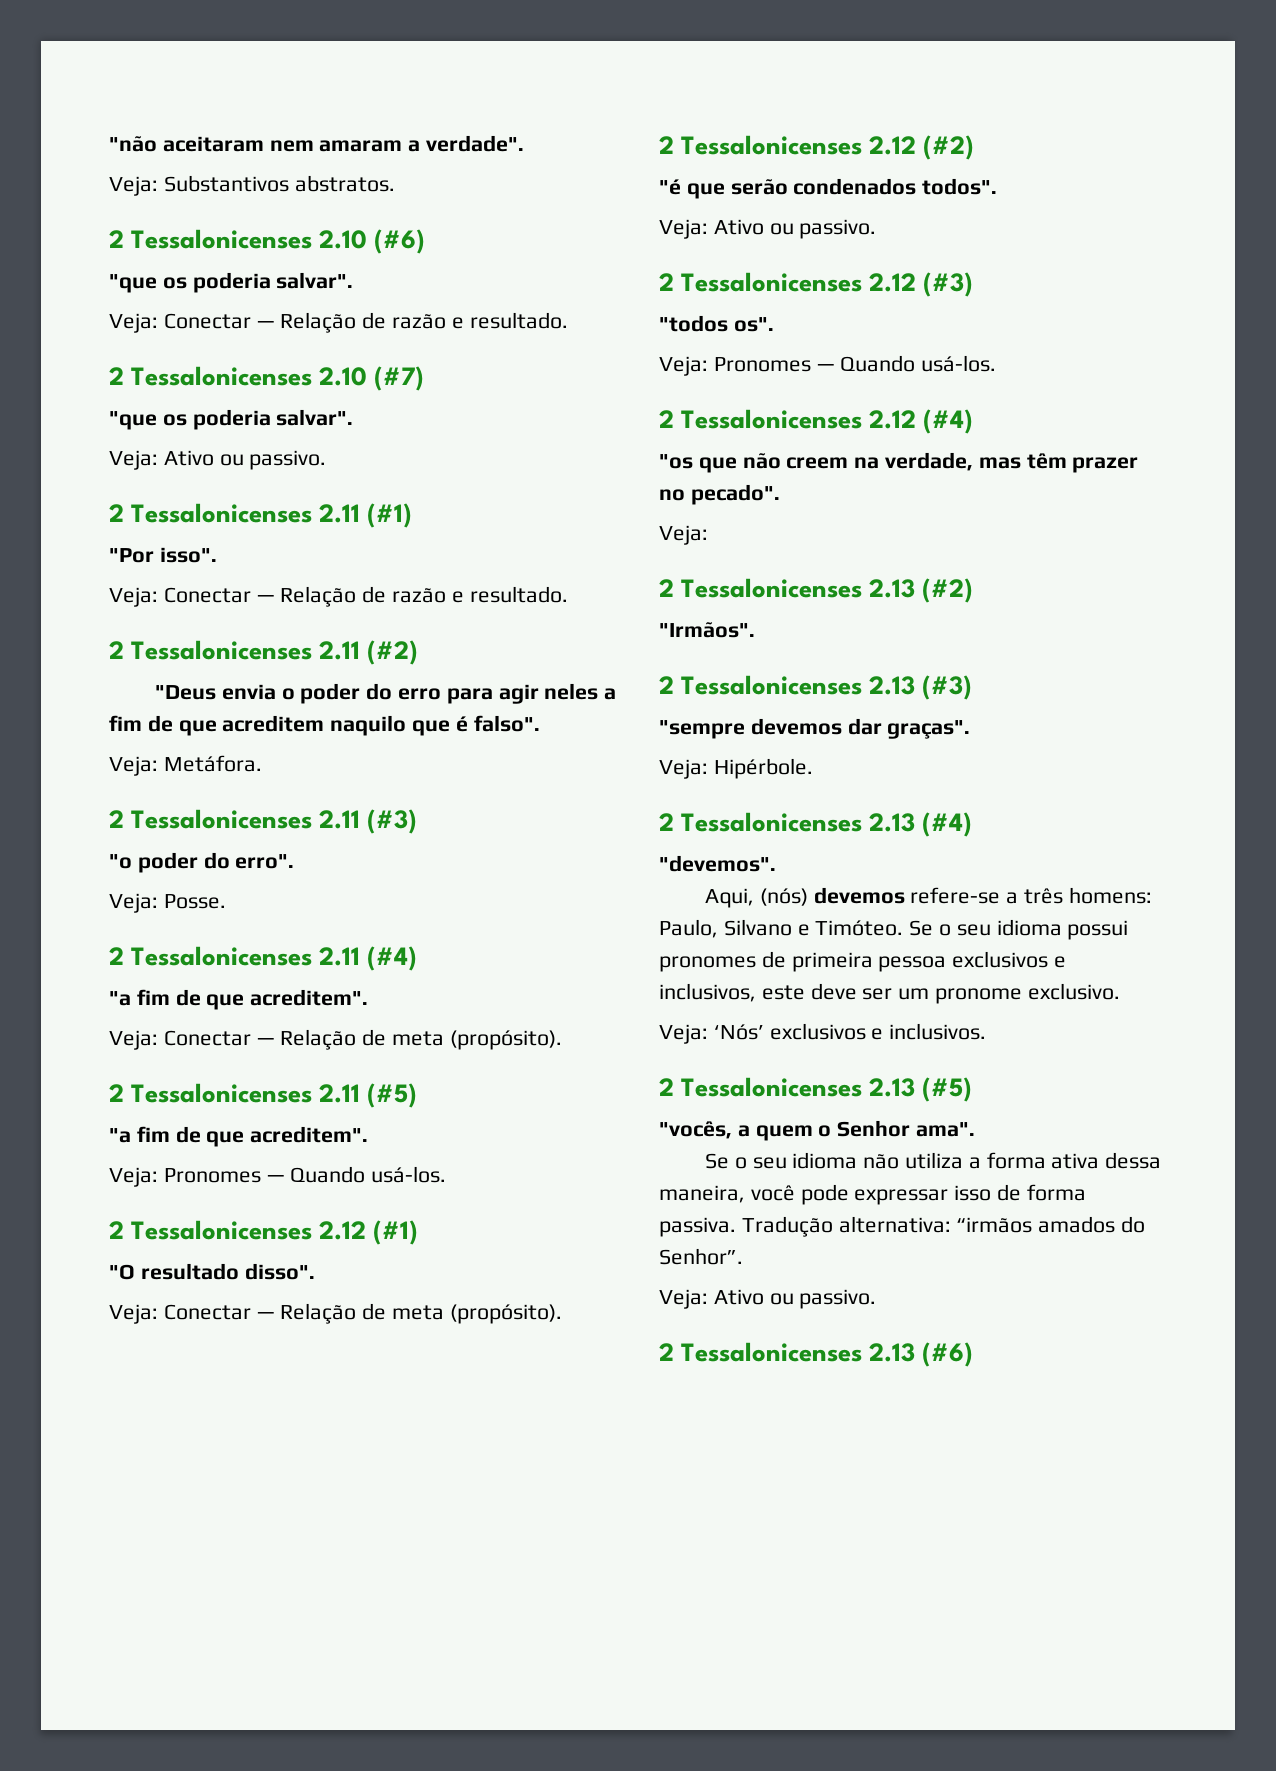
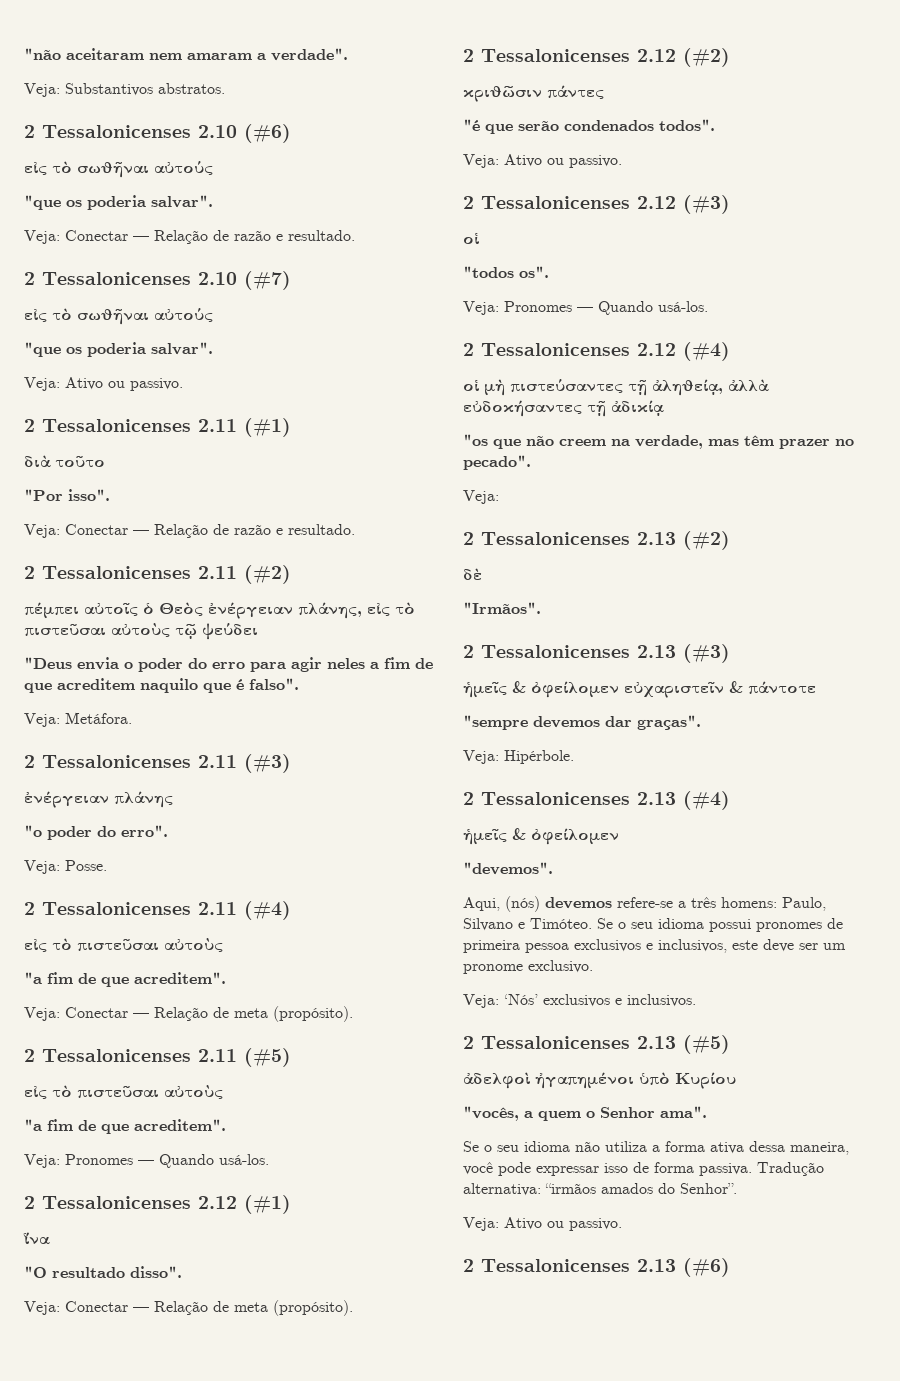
(426, 241) none -> [24,161,213,178] // εἰς τὸ σωθῆναι αὐτούς
(425, 378) none -> [24,308,213,325] // εἰς τὸ σωθῆναι αὐτούς
(413, 515) none -> [24,455,105,467] // διὰ τοῦτο
(419, 652) none -> [24,602,415,619] [24,623,258,640] // πέμπει αὐτοῖς ὁ Θεὸς ἐνέργειαν πλάνης, εἰς τὸ πιστεῦσαι αὐτοὺς τῷ ψεύδει
(418, 821) none -> [24,791,173,808] // ἐνέργειαν πλάνης
(418, 958) none -> [24,938,223,952] // εἰς τὸ πιστεῦσαι αὐτοὺς
(418, 1095) none -> [24,1085,223,1099] // εἰς τὸ πιστεῦσαι αὐτοὺς
(419, 1232) none -> [23,1232,50,1244] // ἵνα
(975, 147) none -> [463,85,604,102] // κριθῶσιν πάντες
(974, 284) none -> [463,233,479,244] // οἱ
(974, 421) none -> [463,379,769,396] [463,400,664,417] // οἱ μὴ πιστεύσαντες τῇ ἀληθείᾳ, ἀλλὰ εὐδοκήσαντες τῇ ἀδικίᾳ
(974, 590) none -> [463,568,482,580] // δὲ
(973, 687) none -> [463,681,816,698] // ἡμεῖς & ὀφείλομεν εὐχαριστεῖν & πάντοτε
(973, 824) none -> [463,828,619,845] // ἡμεῖς & ὀφείλομεν
(973, 1089) none -> [463,1072,736,1089] // ἀδελφοὶ ἠγαπημένοι ὑπὸ Κυρίου

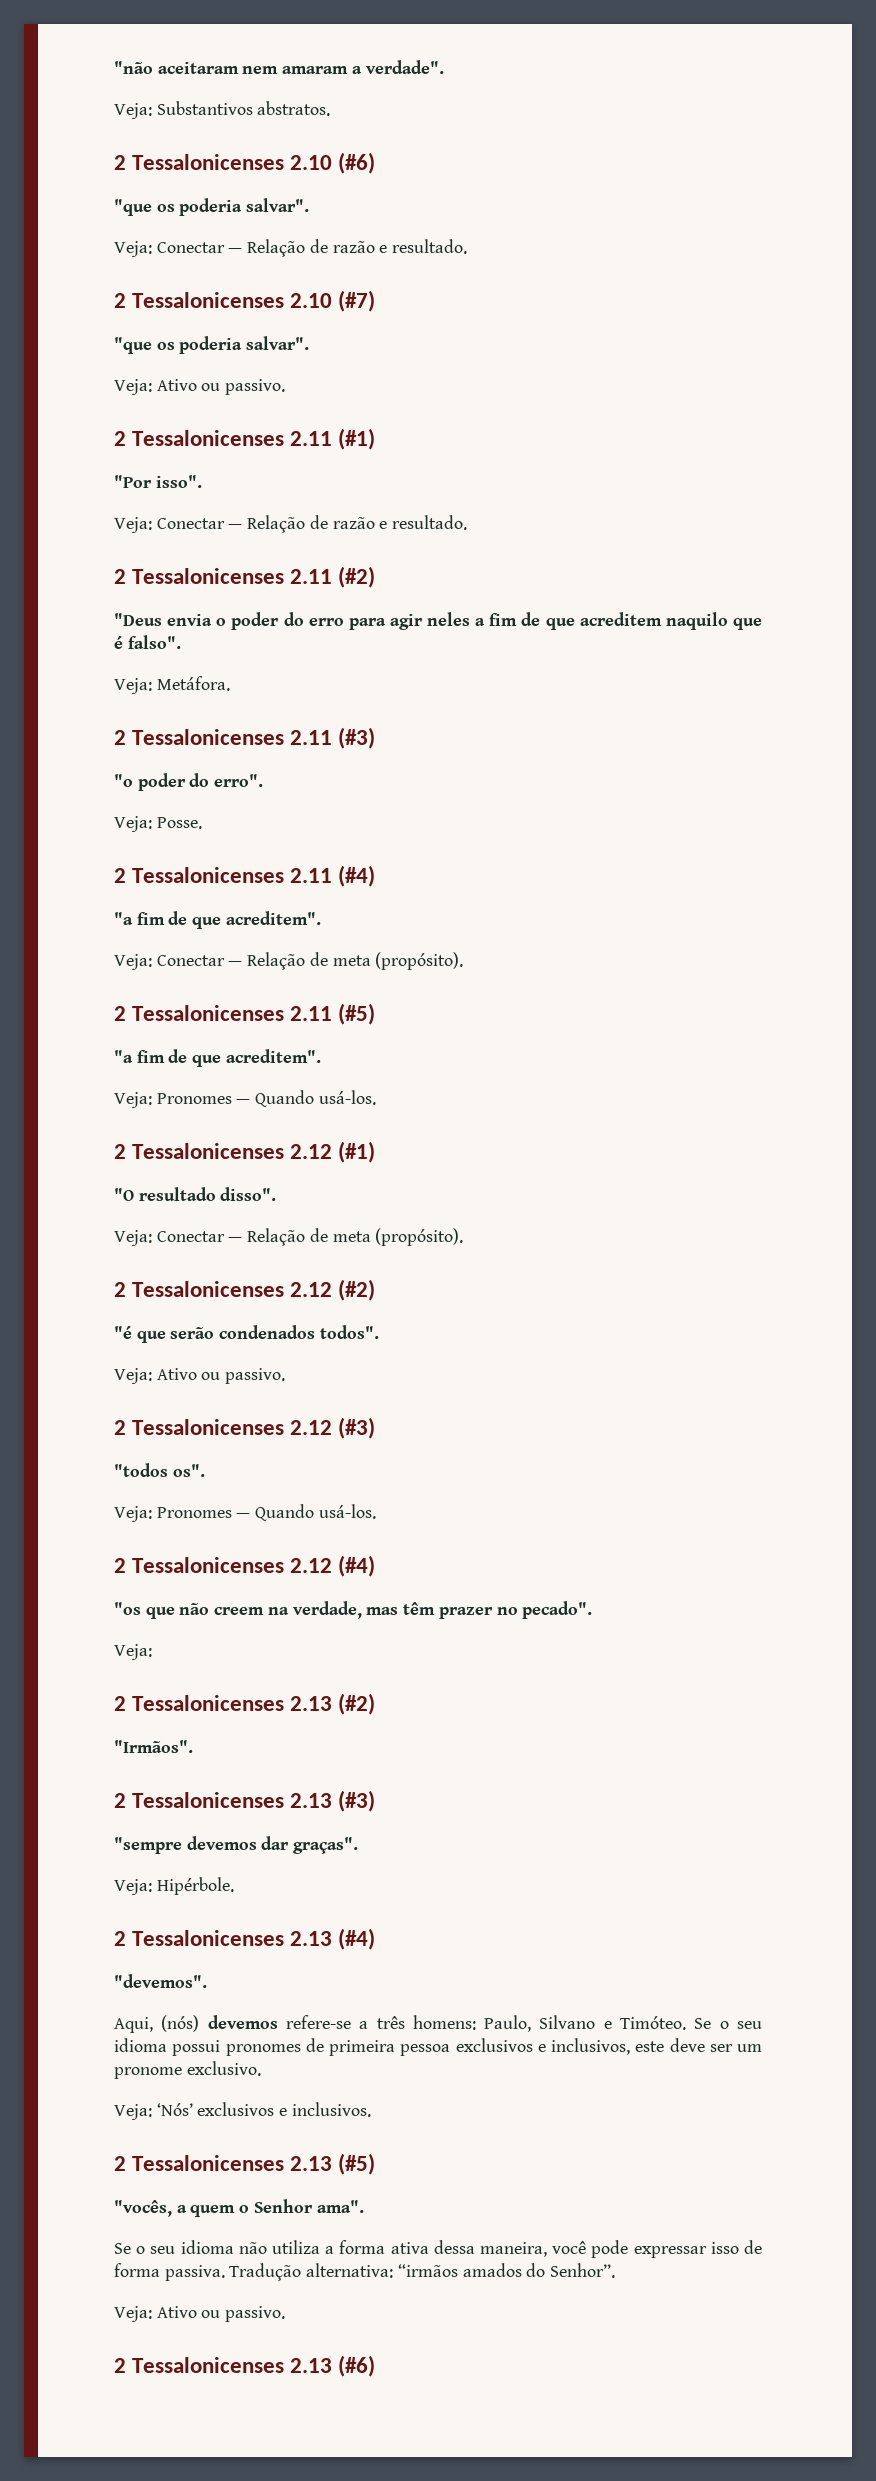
[24,161,213,178] // εἰς τὸ σωθῆναι αὐτούς -> (376, 163) none
[24,308,213,325] // εἰς τὸ σωθῆναι αὐτούς -> (376, 301) none
[24,455,105,467] // διὰ τοῦτο -> (376, 439) none
[24,602,415,619] [24,623,258,640] // πέμπει αὐτοῖς ὁ Θεὸς ἐνέργειαν πλάνης, εἰς τὸ πιστεῦσαι αὐτοὺς τῷ ψεύδει -> (376, 577) none
[24,791,173,808] // ἐνέργειαν πλάνης -> (376, 738) none
[24,938,223,952] // εἰς τὸ πιστεῦσαι αὐτοὺς -> (376, 876) none
[24,1085,223,1099] // εἰς τὸ πιστεῦσαι αὐτοὺς -> (376, 1014) none
[23,1232,50,1244] // ἵνα -> (376, 1152) none
[463,85,604,102] // κριθῶσιν πάντες -> (376, 1290) none
[463,233,479,244] // οἱ -> (376, 1428) none
[463,379,769,396] [463,400,664,417] // οἱ μὴ πιστεύσαντες τῇ ἀληθείᾳ, ἀλλὰ εὐδοκήσαντες τῇ ἀδικίᾳ -> (376, 1566) none
[463,568,482,580] // δὲ -> (376, 1704) none
[463,681,816,698] // ἡμεῖς & ὀφείλομεν εὐχαριστεῖν & πάντοτε -> (376, 1801) none
[463,828,619,845] // ἡμεῖς & ὀφείλομεν -> (376, 1939) none
[463,1072,736,1089] // ἀδελφοὶ ἠγαπημένοι ὑπὸ Κυρίου -> (376, 2164) none

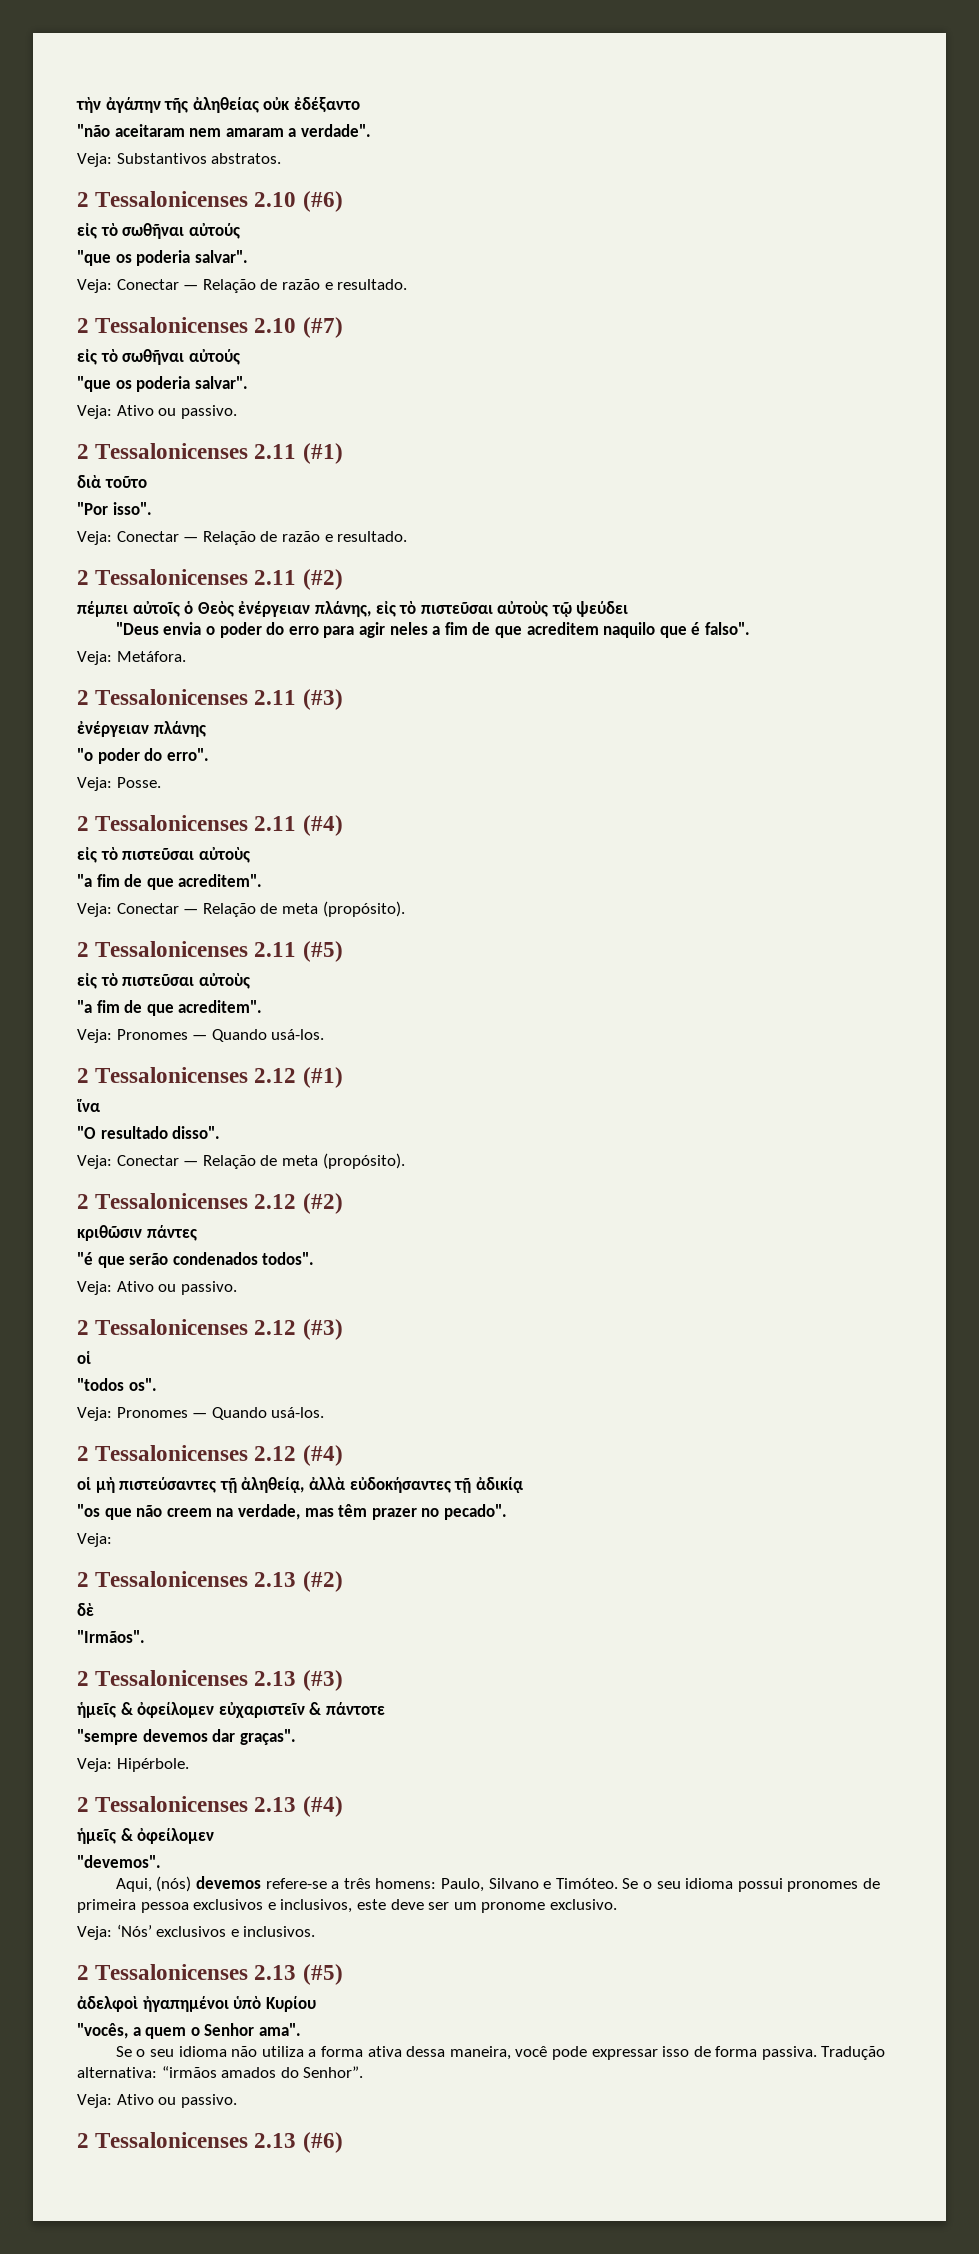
(114, 67) none -> [76,97,360,113] τὴν ἀγάπην τῆς ἀληθείας οὐκ ἐδέξαντο //
(376, 163) none -> [77,223,240,239] // εἰς τὸ σωθῆναι αὐτούς
(376, 301) none -> [77,349,240,365] // εἰς τὸ σωθῆναι αὐτούς
(376, 439) none -> [77,475,147,488] // διὰ τοῦτο
(376, 577) none -> [77,601,629,617] // πέμπει αὐτοῖς ὁ Θεὸς ἐνέργειαν πλάνης, εἰς τὸ πιστεῦσαι αὐτοὺς τῷ ψεύδει
(376, 738) none -> [77,721,206,737] // ἐνέργειαν πλάνης
(376, 876) none -> [77,847,250,863] // εἰς τὸ πιστεῦσαι αὐτοὺς
(376, 1014) none -> [77,973,250,989] // εἰς τὸ πιστεῦσαι αὐτοὺς
(376, 1152) none -> [76,1099,100,1112] // ἵνα
(376, 1290) none -> [77,1225,197,1241] // κριθῶσιν πάντες
(376, 1428) none -> [77,1351,91,1364] // οἱ
(376, 1566) none -> [77,1477,523,1493] // οἱ μὴ πιστεύσαντες τῇ ἀληθείᾳ, ἀλλὰ εὐδοκήσαντες τῇ ἀδικίᾳ
(376, 1704) none -> [77,1603,94,1616] // δὲ
(376, 1801) none -> [77,1702,385,1718] // ἡμεῖς & ὀφείλομεν εὐχαριστεῖν & πάντοτε
(376, 1939) none -> [77,1828,215,1844] // ἡμεῖς & ὀφείλομεν
(376, 2164) none -> [77,1996,316,2012] // ἀδελφοὶ ἠγαπημένοι ὑπὸ Κυρίου

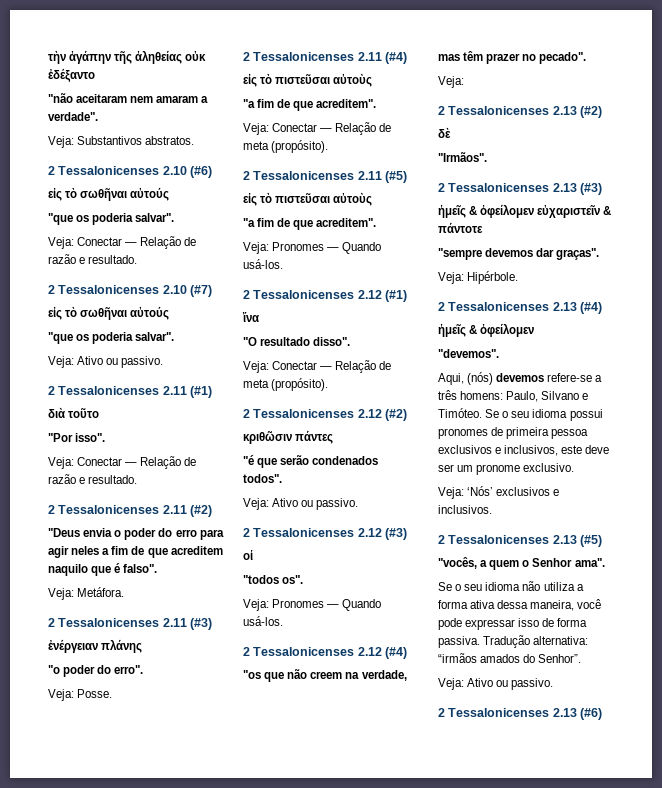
[77,601,629,617] // πέμπει αὐτοῖς ὁ Θεὸς ἐνέργειαν πλάνης, εἰς τὸ πιστεῦσαι αὐτοὺς τῷ ψεύδει -> (213, 511) none
[77,1477,523,1493] // οἱ μὴ πιστεύσαντες τῇ ἀληθείᾳ, ἀλλὰ εὐδοκήσαντες τῇ ἀδικίᾳ -> (408, 653) none
[77,1996,316,2012] // ἀδελφοὶ ἠγαπημένοι ὑπὸ Κυρίου -> (603, 541) none

